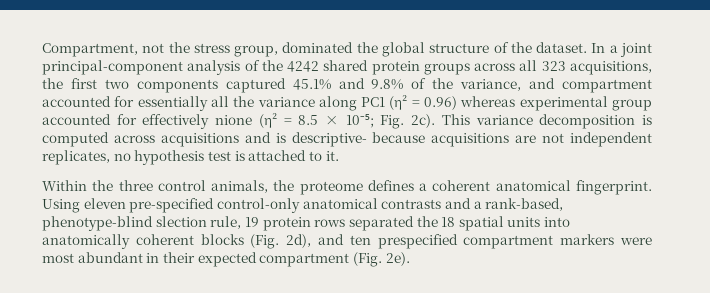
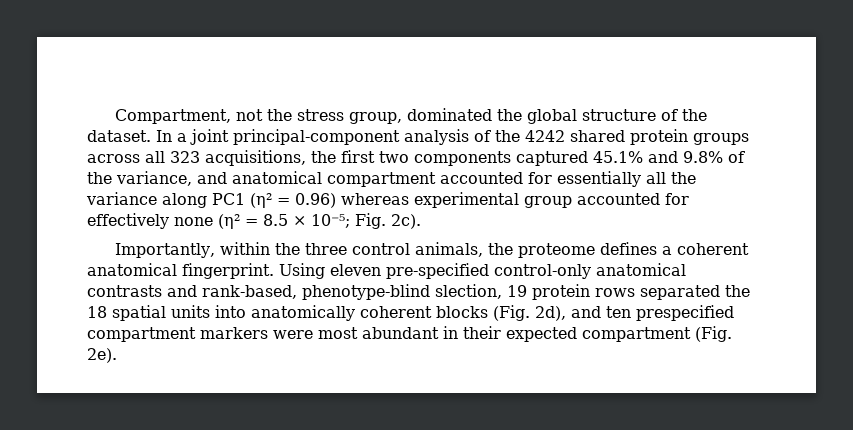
(556, 83) none -> [232,171,322,184] anatomical
[142,114,253,129] effectively nione -> [87,213,213,229] effectively none
[441,114,653,129] [42,132,652,147] [42,150,339,165] [42,180,87,191] This variance decomposition is computed across acquisitions and is descriptive- because acquisitions are not independent replicates, no hypothesis test is attached to it. // Within -> [115,242,271,258] // Importantly, within
[473,201,482,209] a -> (197, 291) none
[155,216,242,229] slection rule, -> [435,284,502,299] slection,

